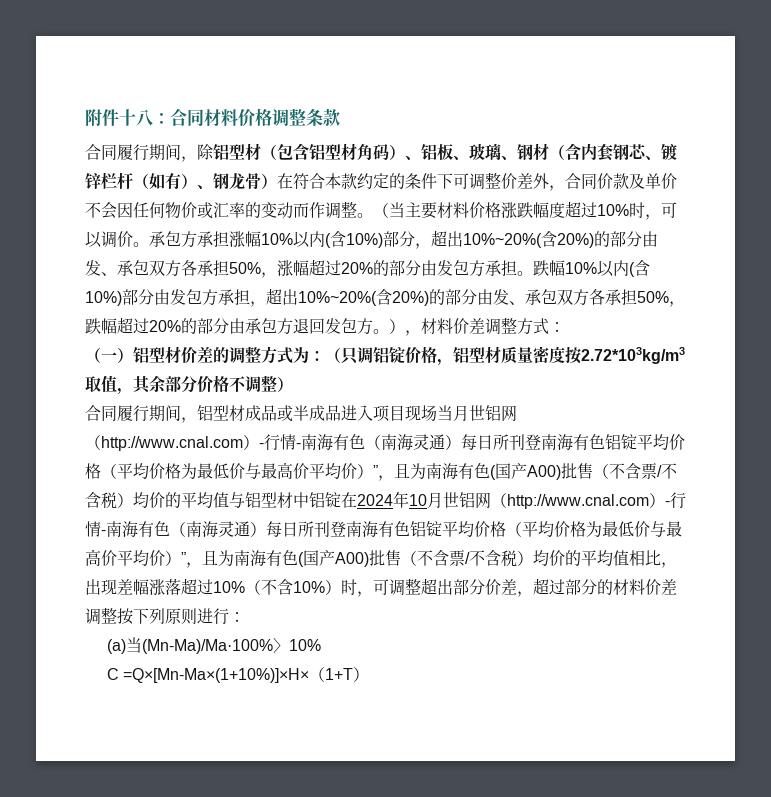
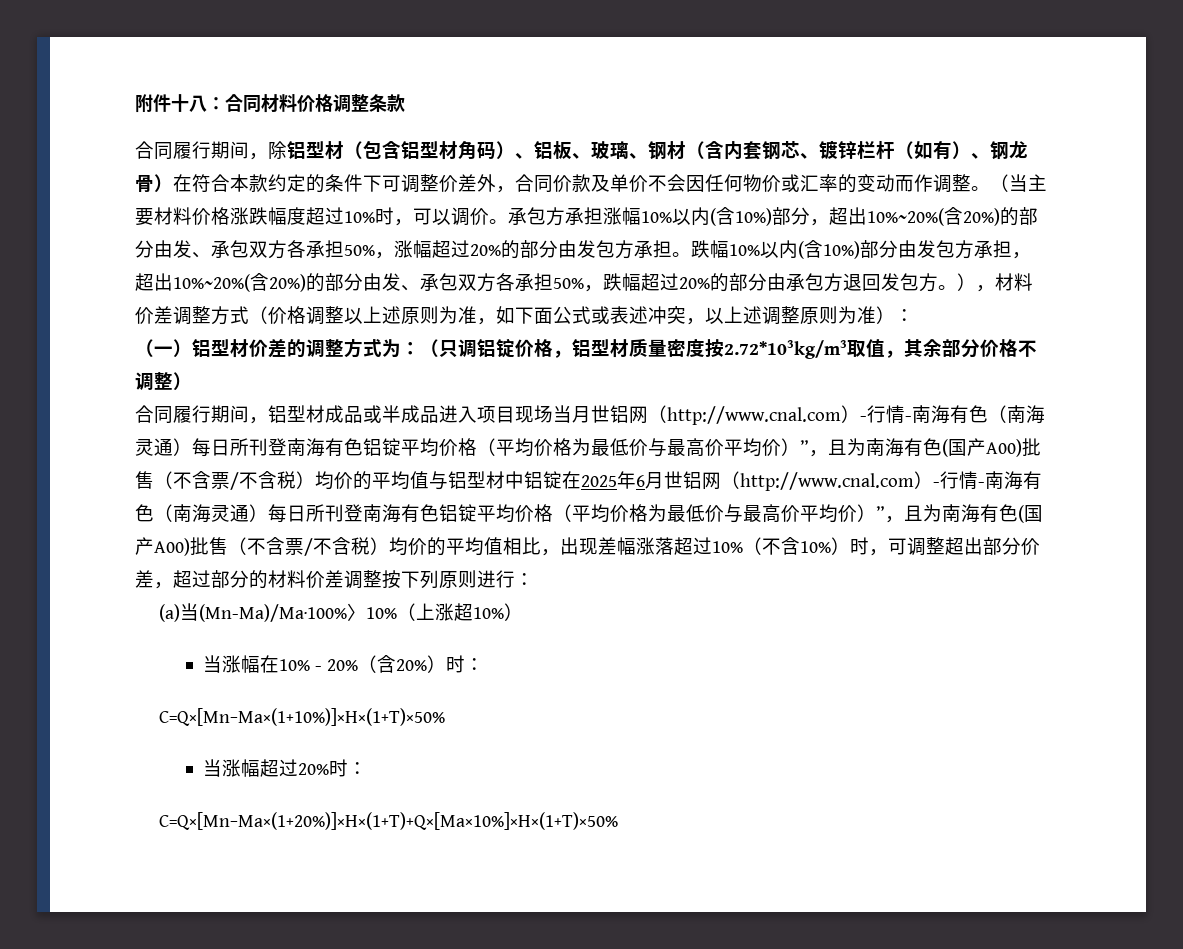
(549, 326) none -> [249,306,895,325] （价格调整以上述原则为准，如下面公式或表述冲突，以上述调整原则为准）
[357,491,427,508] 2024年10 -> [581,471,645,489] 2025年6
[107,667,370,683] // C =Q×[Mn-Ma×(1+10%)]×H×（1+T） -> [396,603,523,621] [202,655,484,673] [158,708,445,726] [202,759,367,777] [158,812,618,830] （上涨超10%） // 当涨幅在10% - 20%（含20%）时： // C=Q×[Mn−Ma×(1+10%)]×H×(1+T)×50% // 当涨幅超过20%时： // C=Q×[Mn−Ma×(1+20%)]×H×(1+T)+Q×[Ma×10%]×H×(1+T)×50%

